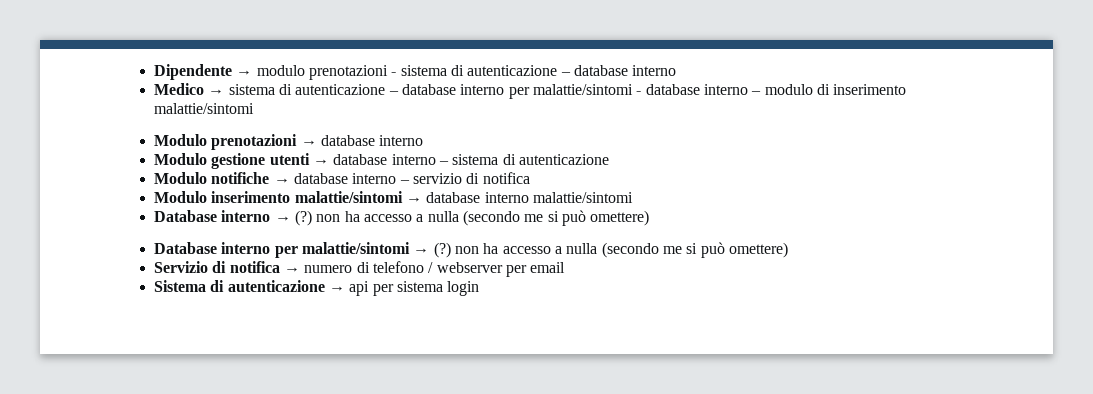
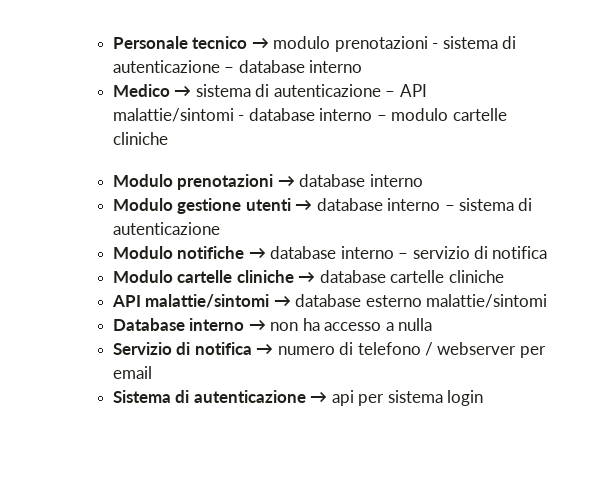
[154,64,233,80] Dipendente -> [112,36,248,49] Personale tecnico
[401,84,530,99] database interno per -> [399,84,427,97] API
[816,84,907,95] [154,103,255,114] di inserimento malattie/sintomi -> [452,108,507,121] [112,132,168,145] cartelle cliniche
[211,191,291,203] inserimento -> [177,270,504,283] [111,295,141,307] cartelle cliniche → database cartelle cliniche // API
[484,192,529,203] interno -> [365,295,422,307] esterno
[294,210,650,226] [154,242,788,258] (?) non ha accesso a nulla (secondo me si può omettere) // Database interno per malattie/sintomi → (?) non ha accesso a nulla (secondo me si può omettere) -> [270,318,432,331] non ha accesso a nulla

